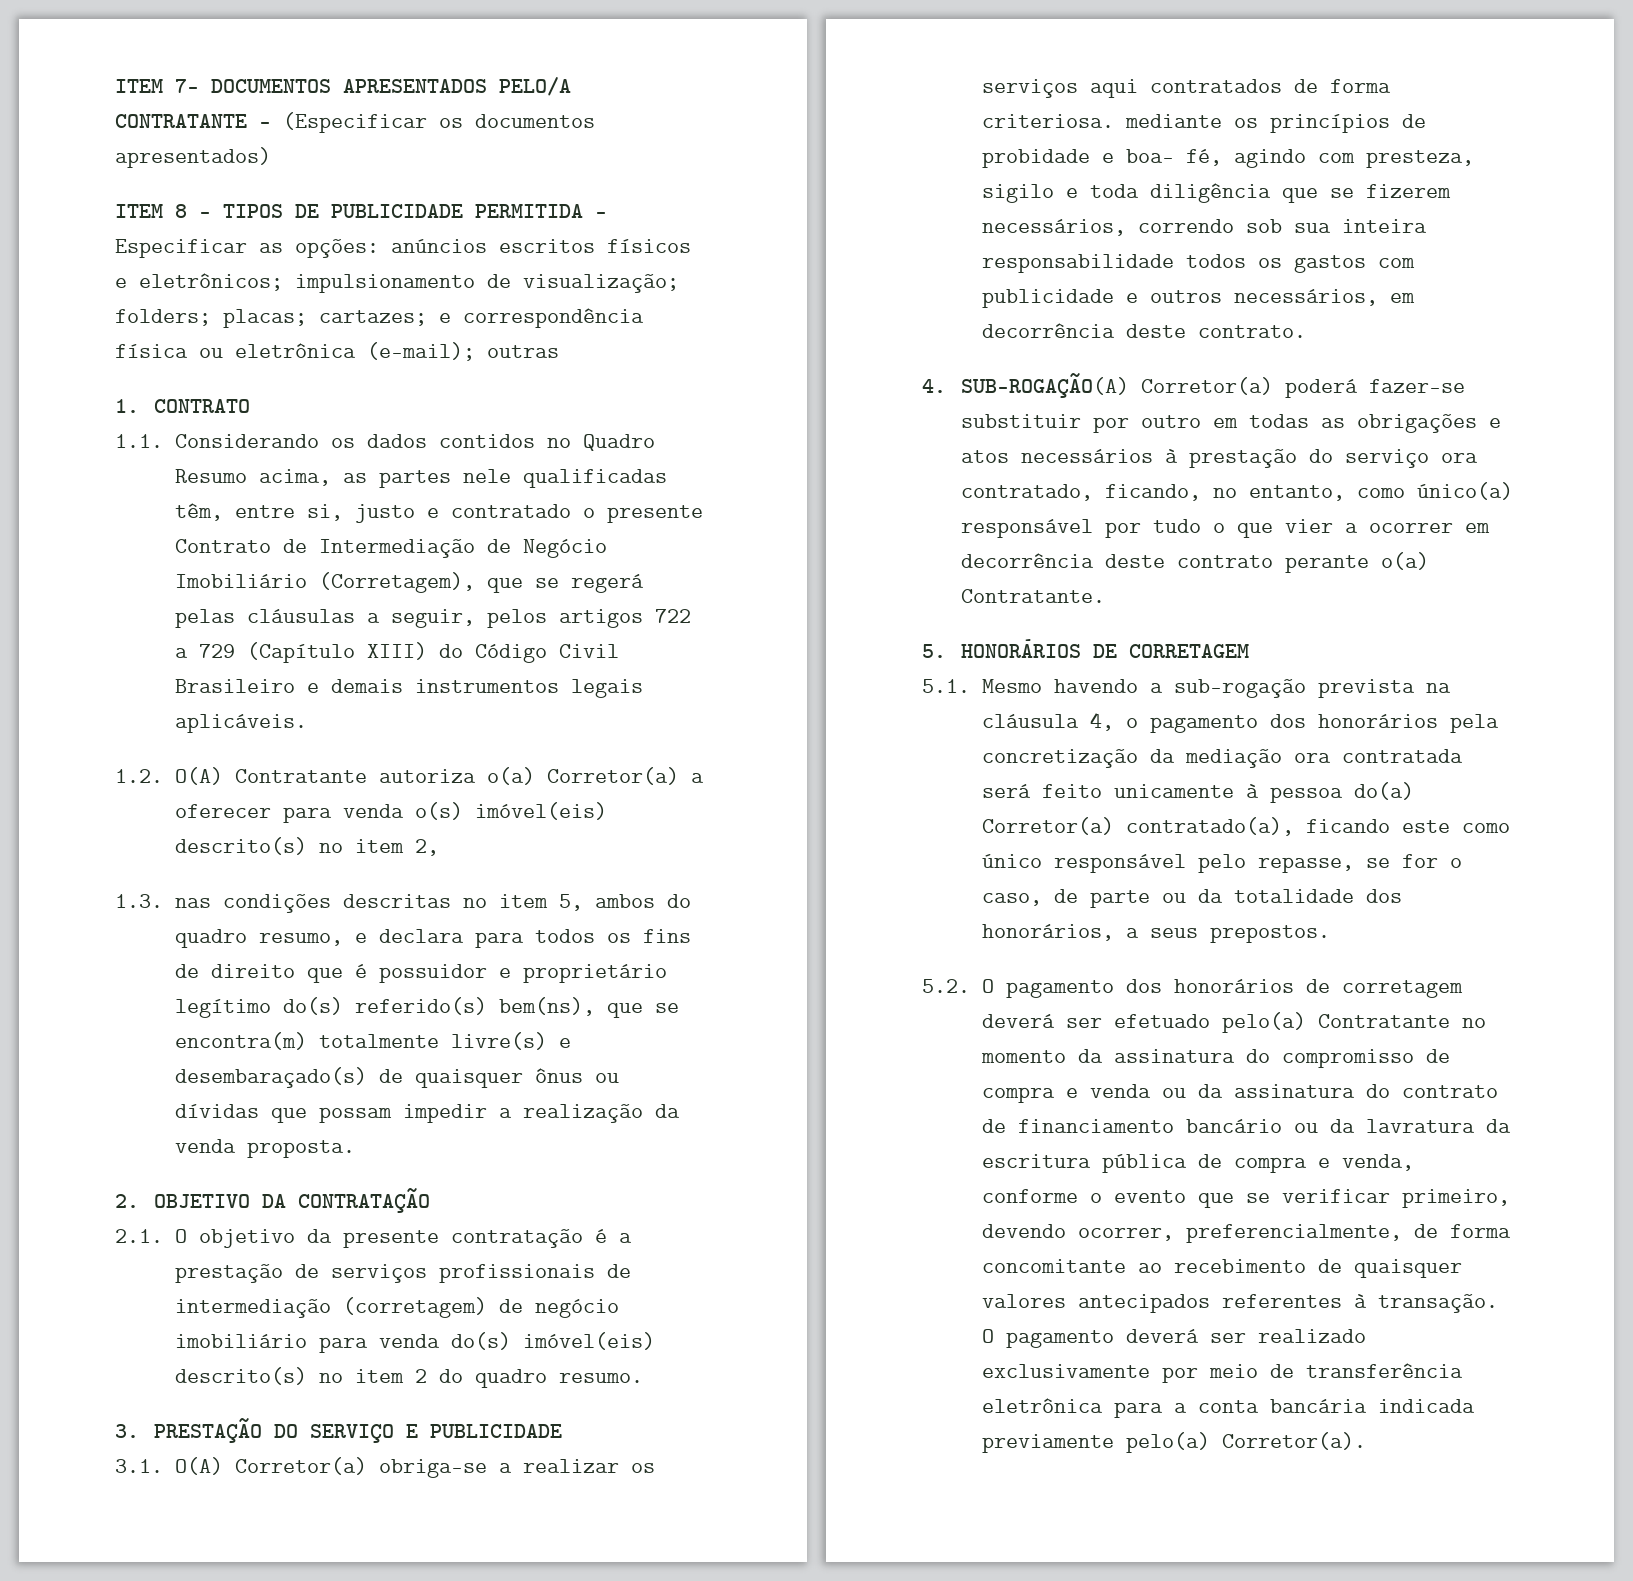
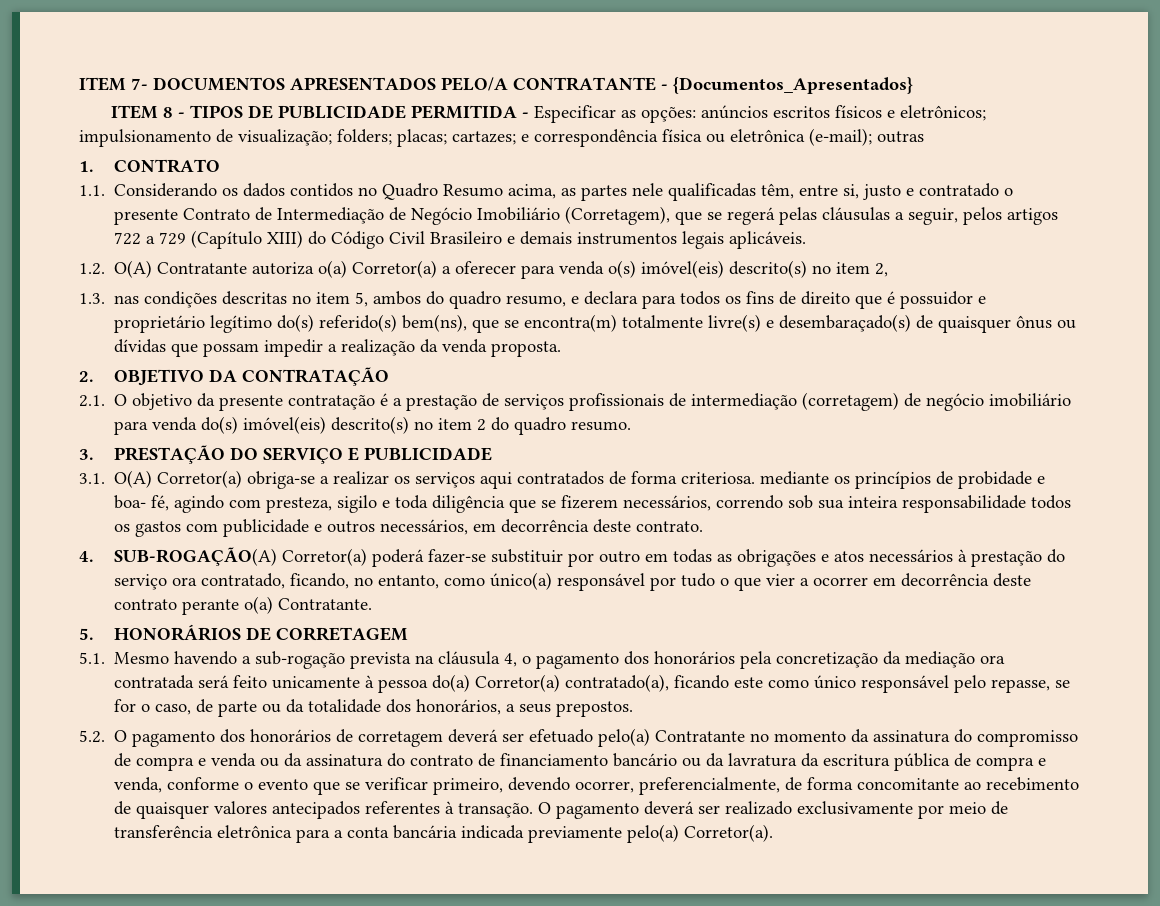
[283,112,595,133] [115,147,271,168] (Especificar os documentos apresentados) -> [673,77,913,94] {Documentos_Apresentados}

